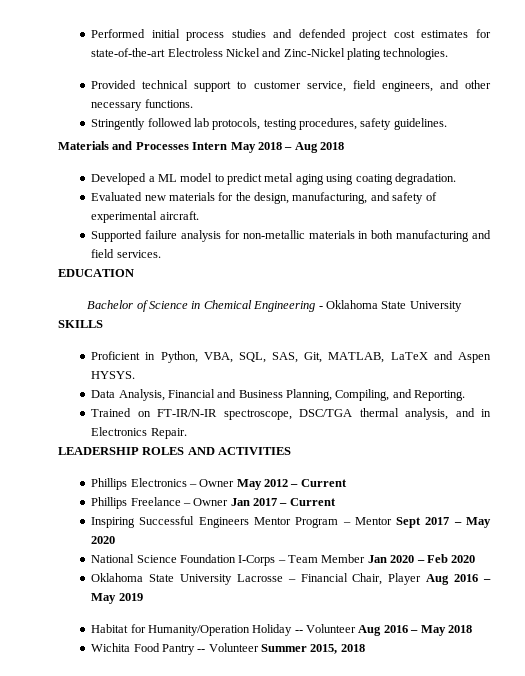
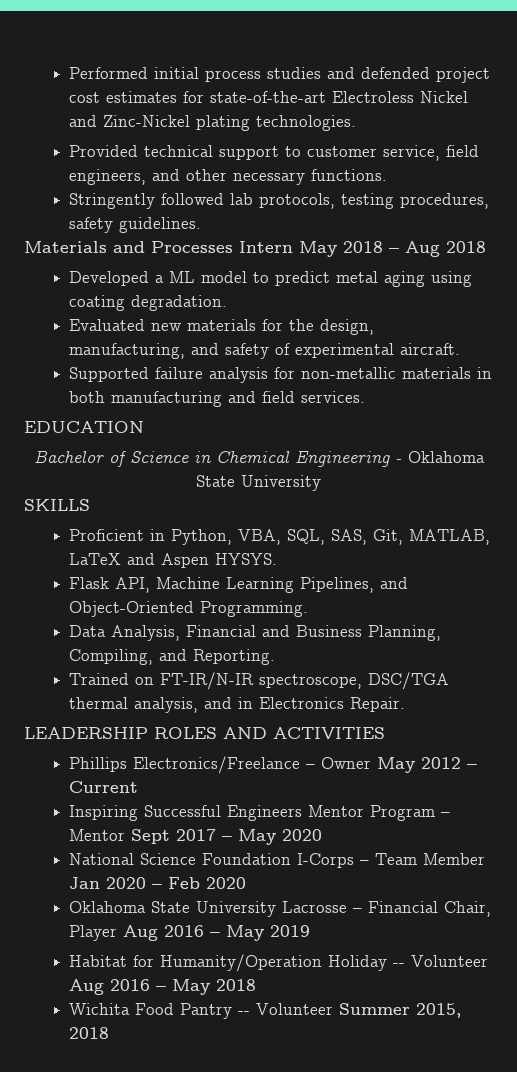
(136, 375) none -> [68,577,408,593] [68,601,308,617] // Flask API, Machine Learning Pipelines, and Object-Oriented Programming.
[130,478,187,487] Electronics -> [132,756,300,774] Electronics/Freelance
[91,497,336,509] // Phillips Freelance – Owner Jan 2017 – Current -> (138, 787) none

